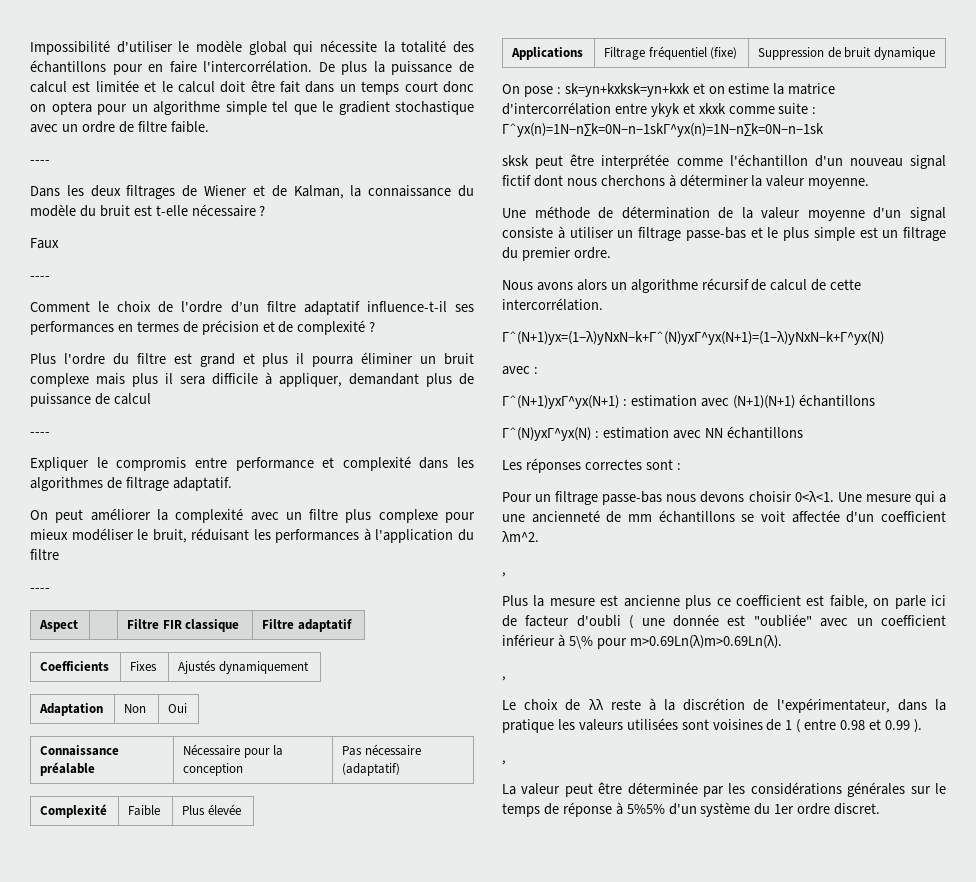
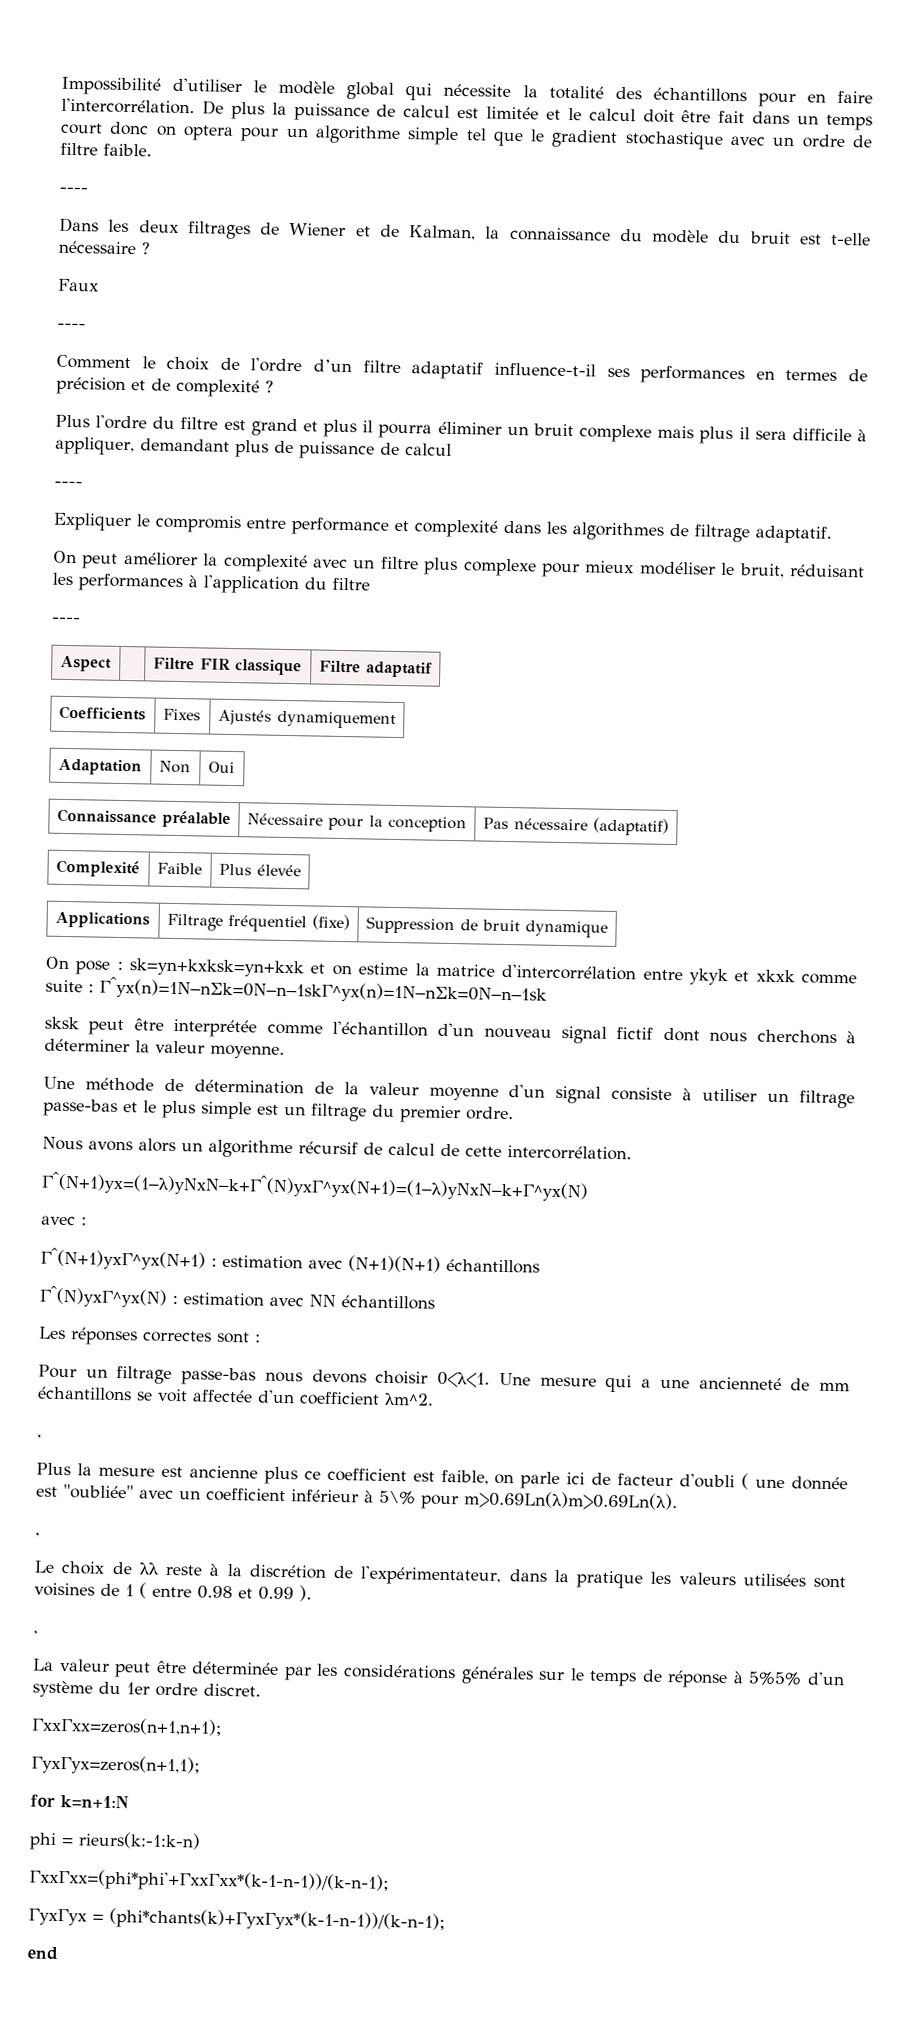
(881, 809) none -> [31,1716,222,1736] [31,1754,200,1776] [30,1794,129,1809] [29,1831,201,1850] [29,1868,389,1895] [28,1907,445,1934] [27,1946,59,1961] // ΓxxΓxx=zeros(n+1,n+1); // ΓyxΓyx=zeros(n+1,1); // for k=n+1:N // phi = rieurs(k:-1:k-n) // ΓxxΓxx=(phi*phi'+ΓxxΓxx*(k-1-n-1))/(k-n-1); // ΓyxΓyx = (phi*chants(k)+ΓyxΓyx*(k-1-n-1))/(k-n-1); // end

